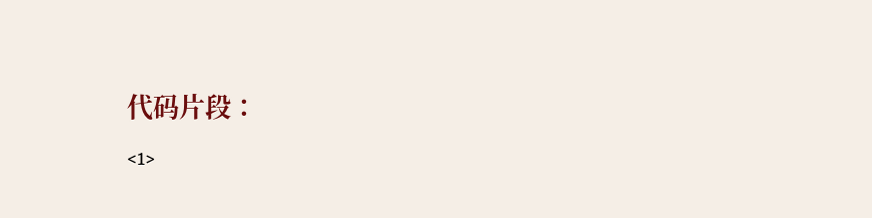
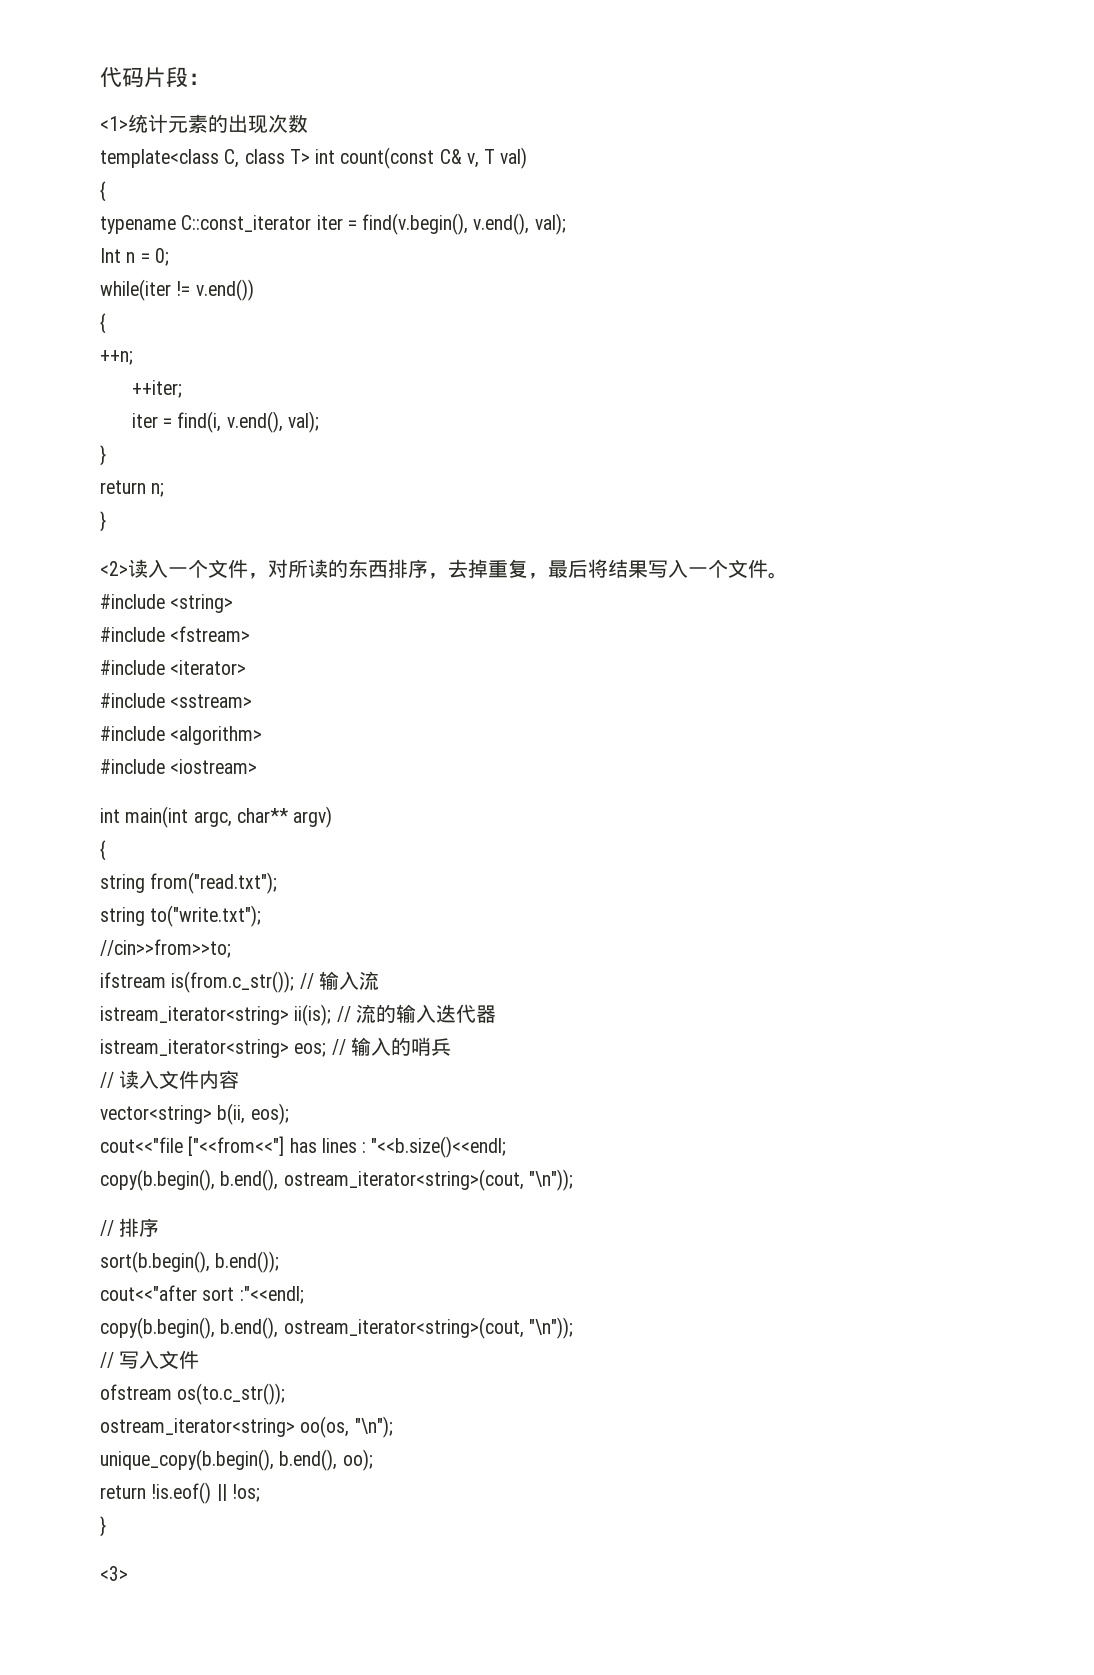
(155, 158) none -> [128,114,308,134] [100,147,528,169] [100,181,106,202] [100,213,566,235] [100,248,169,266] [100,279,254,301] [100,313,106,334] [100,350,133,365] [131,380,182,398] [131,411,319,433] [100,445,106,466] [100,480,165,497] [100,511,106,532] [100,559,788,579] [100,594,234,613] [100,626,251,642] [100,660,247,675] [100,693,253,708] [100,726,263,745] [100,759,258,774] [100,806,333,828] [100,840,106,861] [100,872,278,894] [100,905,262,927] [100,939,231,958] [100,971,379,993] [100,1004,496,1026] [100,1037,451,1058] [100,1070,240,1089] [100,1103,289,1125] [100,1136,507,1158] [100,1169,573,1191] [100,1218,160,1237] [100,1251,280,1273] [100,1285,304,1304] [100,1317,573,1339] [100,1350,200,1369] [100,1383,286,1405] [100,1416,393,1438] [100,1449,373,1471] [100,1482,260,1504] [100,1516,106,1537] [100,1566,128,1581] 统计元素的出现次数 // template<class C, class T> int count(const C& v, T val) // { // typename C::const_iterator iter = find(v.begin(), v.end(), val); // Int n = 0; // while(iter != v.end()) // { // ++n; // ++iter; // iter = find(i, v.end(), val); // } // return n; // } // <2>读入一个文件，对所读的东西排序，去掉重复，最后将结果写入一个文件。 // #include <string> // #include <fstream> // #include <iterator> // #include <sstream> // #include <algorithm> // #include <iostream> // int main(int argc, char** argv) // { // string from("read.txt"); // string to("write.txt"); // //cin>>from>>to; // ifstream is(from.c_str()); // 输入流 // istream_iterator<string> ii(is); // 流的输入迭代器 // istream_iterator<string> eos; // 输入的哨兵 // // 读入文件内容 // vector<string> b(ii, eos); // cout<<"file ["<<from<<"] has lines : "<<b.size()<<endl; // copy(b.begin(), b.end(), ostream_iterator<string>(cout, "\n")); // // 排序 // sort(b.begin(), b.end()); // cout<<"after sort :"<<endl; // copy(b.begin(), b.end(), ostream_iterator<string>(cout, "\n")); // // 写入文件 // ofstream os(to.c_str()); // ostream_iterator<string> oo(os, "\n"); // unique_copy(b.begin(), b.end(), oo); // return !is.eof() || !os; // } // <3>

